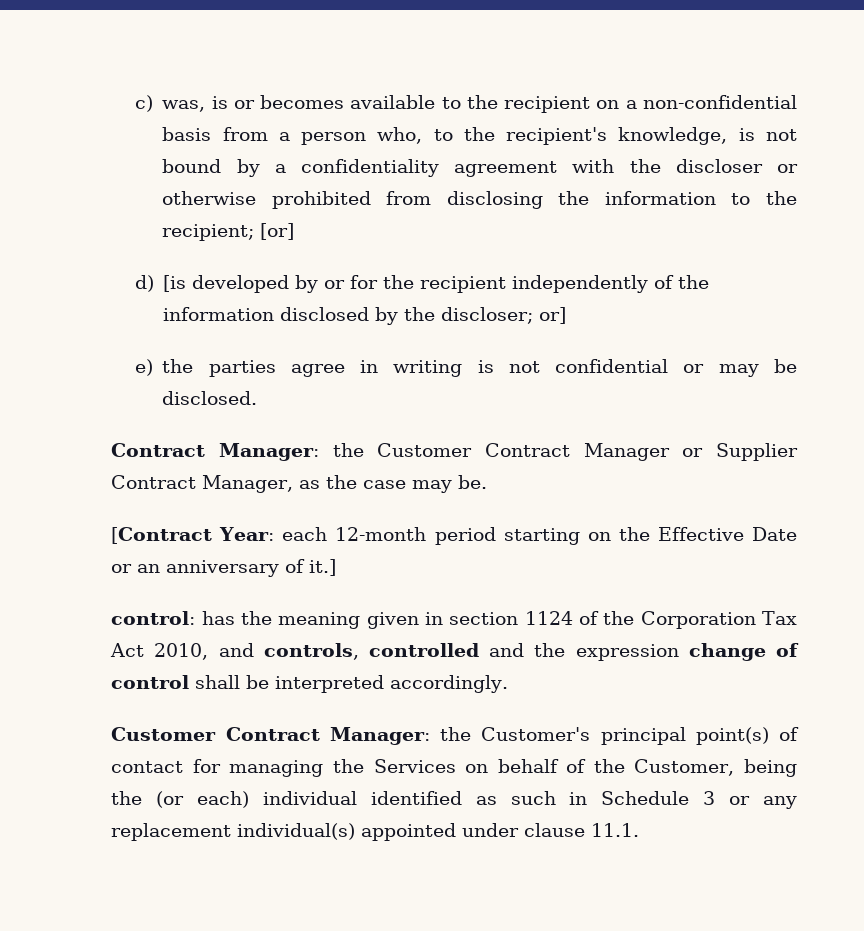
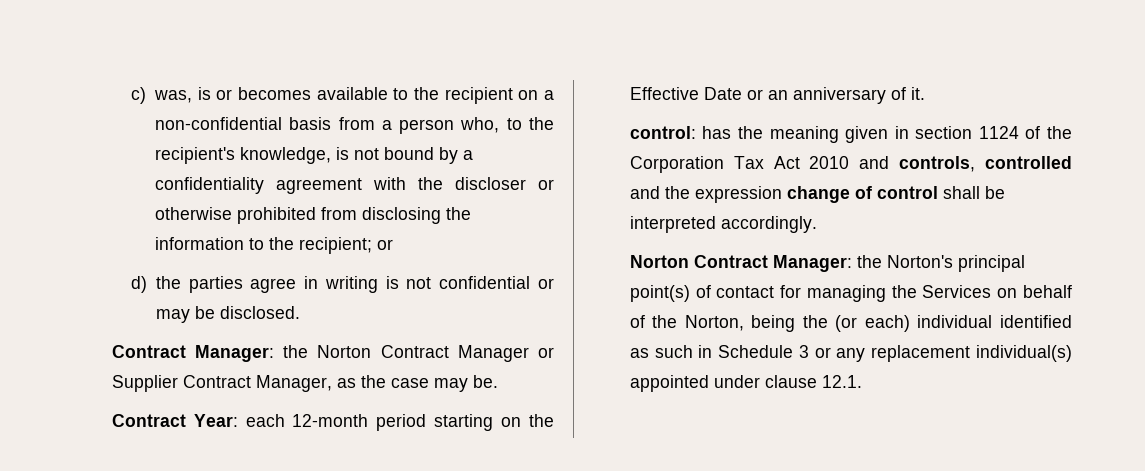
[260,223,295,240] [134,275,710,293] [163,307,567,325] [134,359,153,376] [or] // d) [is developed by or for the recipient independently of the information disclosed by the discloser; or] // e) -> [376,239,393,250] [131,276,148,293] or // d)
[377,443,473,457] Customer -> [317,345,372,358] Norton
[111,527,213,544] [Contract -> [111,414,186,427] Contract
[309,559,337,576] it.] -> [910,87,925,100] it.
[154,643,209,660] 2010, -> [809,156,850,169] 2010
[111,727,591,745] Customer Contract Manager: the Customer's -> [629,255,953,272] Norton Contract Manager: the Norton's
[634,759,735,776] Customer, -> [684,315,744,331] Norton,
[591,823,640,837] 11.1. -> [821,375,862,388] 12.1.

